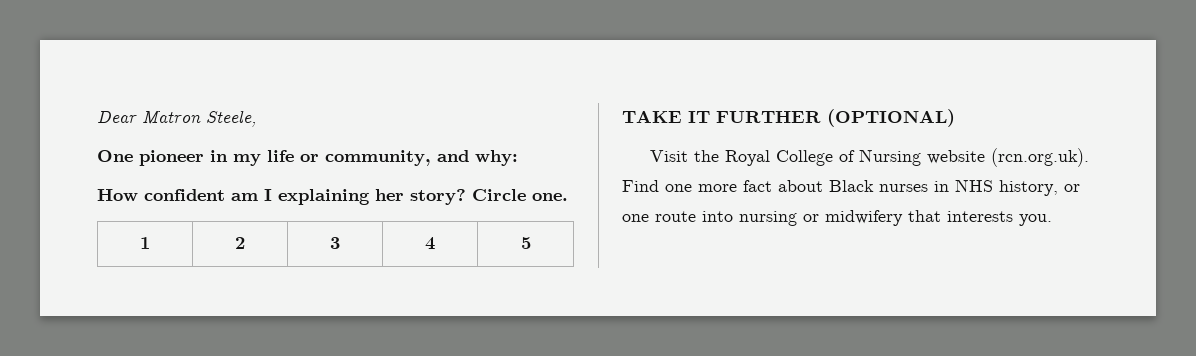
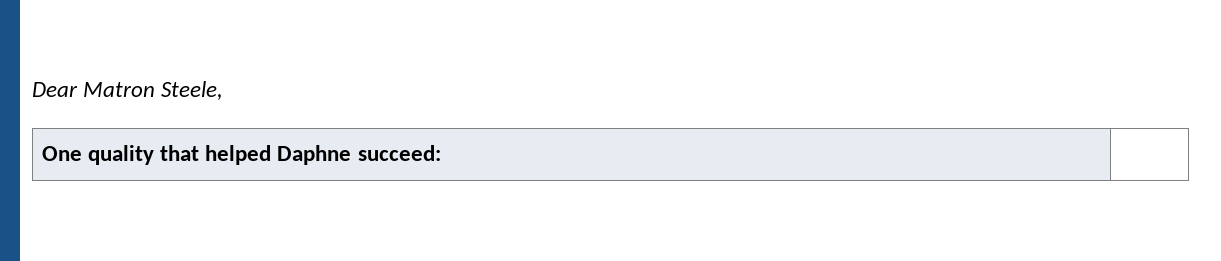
[97,150,518,166] [97,189,568,205] [140,237,150,249] [235,237,245,249] [330,237,340,249] [425,237,435,250] [520,237,531,249] [622,109,955,127] [649,148,1089,167] [622,179,1080,196] [622,210,1052,226] // One pioneer in my life or community, and why: // How confident am I explaining her story? Circle one. // 1 | 2 | 3 | 4 | 5 // TAKE IT FURTHER (OPTIONAL) // Visit the Royal College of Nursing website (rcn.org.uk). Find one more fact about Black nurses in NHS history, or one route into nursing or midwifery that interests you. -> [41,145,441,165] // One quality that helped Daphne succeed: |

